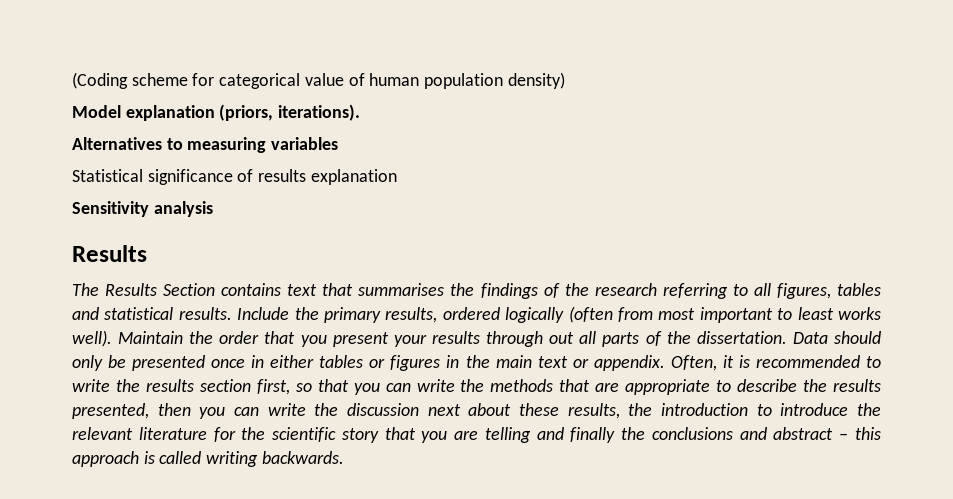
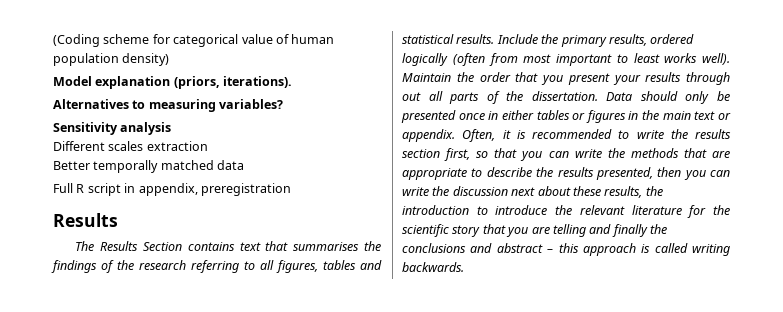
[271,137,339,150] [72,169,397,185] [72,201,213,217] variables // Statistical significance of results explanation // Sensitivity analysis -> [219,99,284,109] [53,122,172,135] [53,141,208,151] [53,160,245,173] [53,183,291,196] variables? // Sensitivity analysis // Different scales extraction // Better temporally matched data // Full R script in appendix, preregistration

